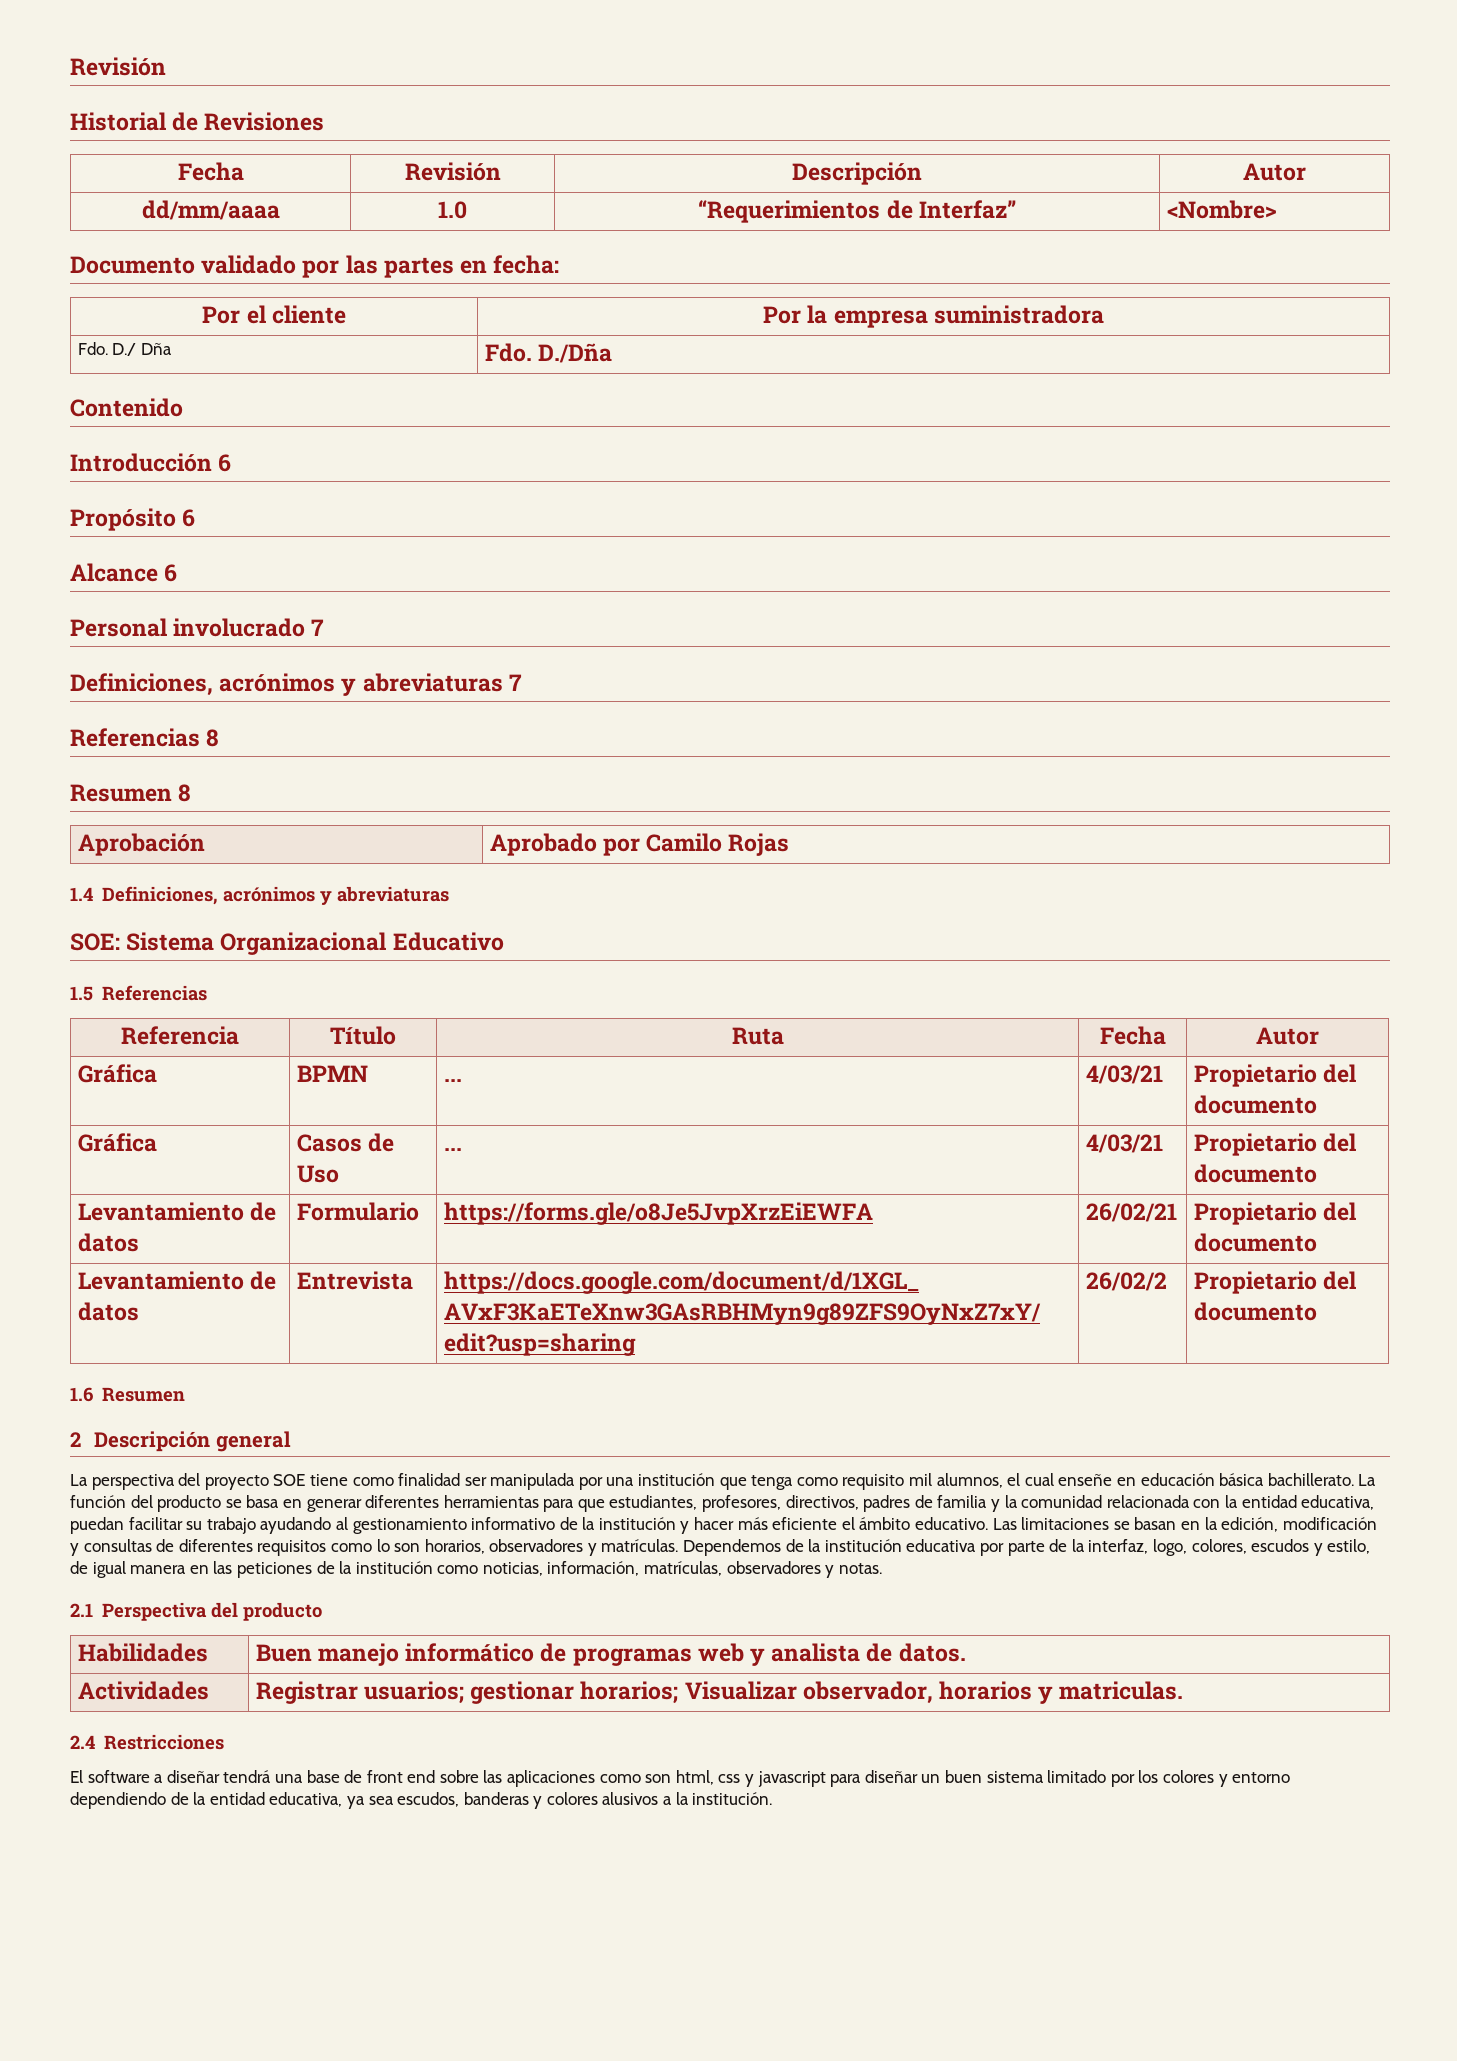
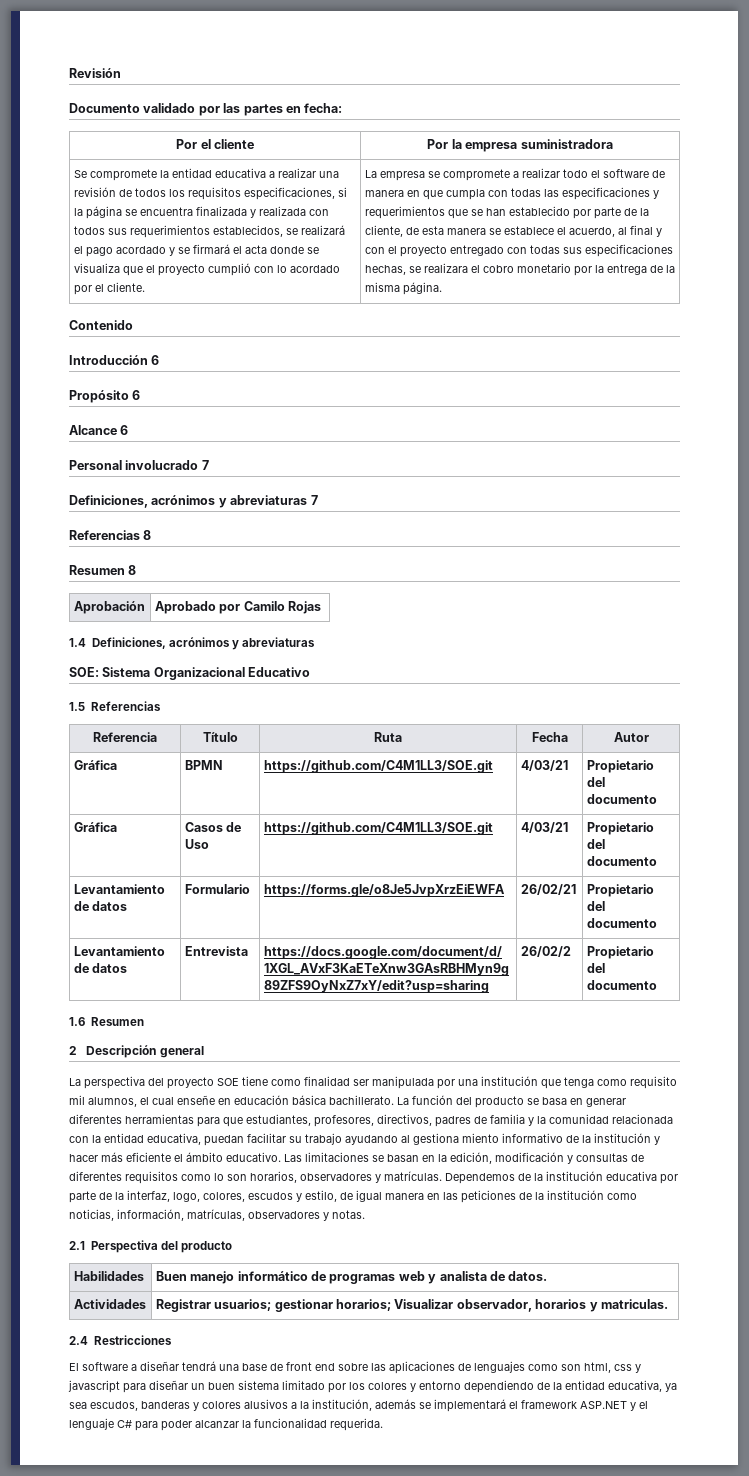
[70,57,166,76] [70,112,325,131] [177,162,244,181] [404,162,501,181] [792,162,922,185] [1243,163,1306,181] [141,200,280,220] [438,201,467,219] [698,200,1016,223] [1166,200,1277,219] Revisión // Historial de Revisiones // Fecha | Revisión | Descripción | Autor // dd/mm/aaaa | 1.0 | “Requerimientos de Interfaz” | <Nombre> -> [69,68,121,78] Revisión
[77,342,172,356] [484,343,612,363] Fdo. D./ Dña | Fdo. D./Dña -> [73,168,339,181] [73,187,347,200] [73,206,329,219] [73,225,345,238] [73,244,319,257] [73,263,340,276] [73,282,145,295] [364,168,665,181] [364,187,659,200] [364,206,649,219] [364,225,662,237] [364,244,673,257] [364,263,675,276] [364,282,442,295] Se compromete la entidad educativa a realizar una revisión de todos los requisitos especificaciones, si la página se encuentra finalizada y realizada con todos sus requerimientos establecidos, se realizará el pago acordado y se firmará el acta donde se visualiza que el proyecto cumplió con lo acordado por el cliente. | La empresa se compromete a realizar todo el software de manera en que cumpla con todas las especificaciones y requerimientos que se han establecido por parte de la cliente, de esta manera se establece el acuerdo, al final y con el proyecto entregado con todas sus especificaciones hechas, se realizara el cobro monetario por la entrega de la misma página.
[443,1079,462,1082] ... -> [263,760,493,773] https://github.com/C4M1LL3/SOE.git
[443,1148,462,1151] ... -> [263,822,493,835] https://github.com/C4M1LL3/SOE.git
[352,1518,467,1534] gestionamiento -> [413,1133,499,1145] gestiona miento
(596, 1778) none -> [458,1361,525,1373] de lenguajes
[692,1792,773,1805] institución. -> [312,1399,648,1412] [69,1418,383,1431] institución, además se implementará el framework ASP.NET y el lenguaje C# para poder alcanzar la funcionalidad requerida.

